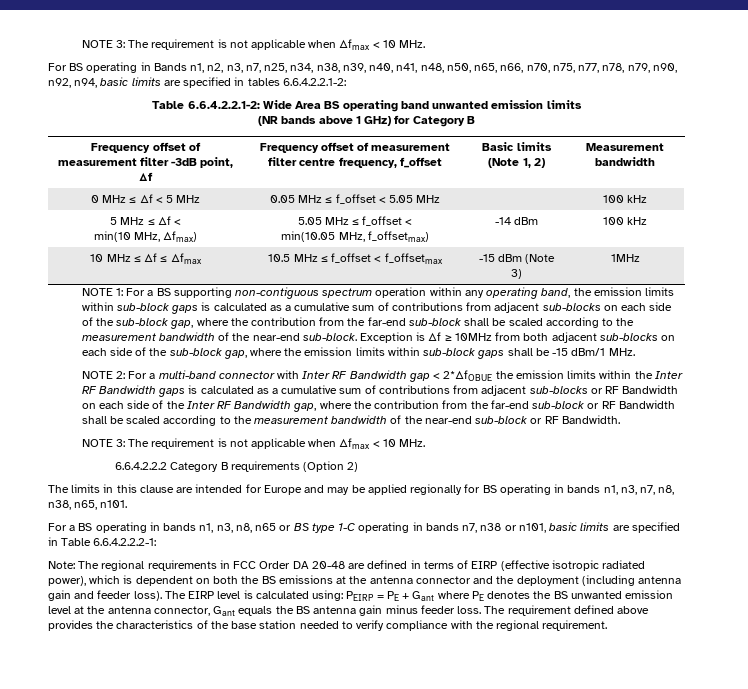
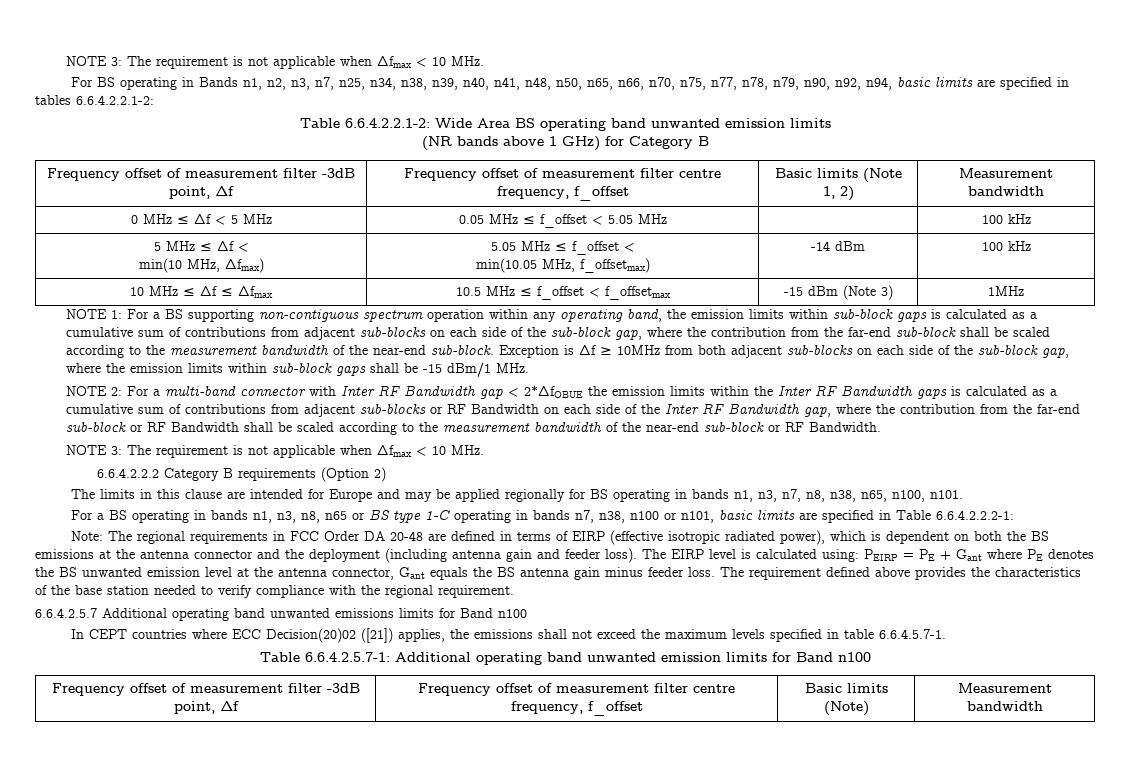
(98, 505) none -> [891,490,925,502] n100,
[480,523,502,531] n38 -> [598,511,659,523] n38, n100
(608, 625) none -> [35,608,527,621] [70,628,946,643] [259,652,871,665] [51,683,360,696] [173,701,239,714] [418,683,735,696] [510,701,643,716] [804,683,888,693] [823,701,869,716] [957,683,1052,693] [966,701,1043,711] // 6.6.4.2.5.7 Additional operating band unwanted emissions limits for Band n100 // In CEPT countries where ECC Decision(20)02 ([21]) applies, the emissions shall not exceed the maximum levels specified in table 6.6.4.5.7-1. // Table 6.6.4.2.5.7-1: Additional operating band unwanted emission limits for Band n100 // Frequency offset of measurement filter -3dB point, Δf | Frequency offset of measurement filter centre frequency, f_offset | Basic limits (Note) | Measurement bandwidth

